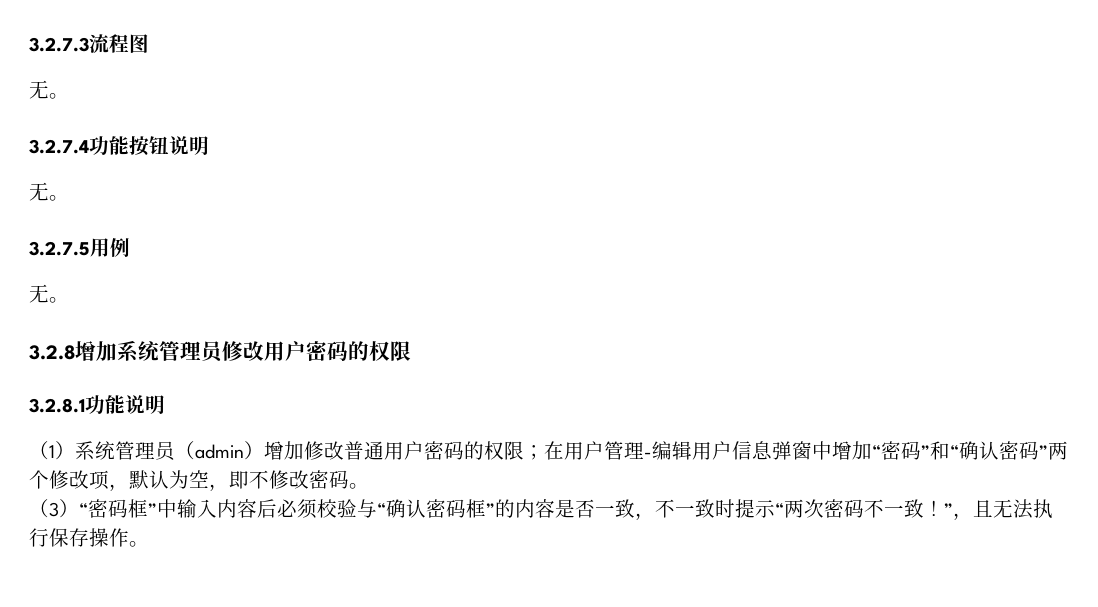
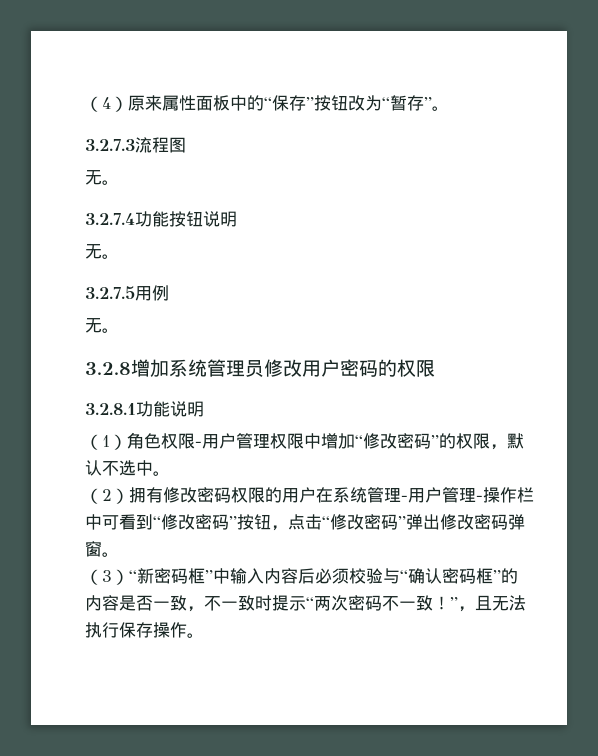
(29, 44) none -> [85,95,449,112] （4）原来属性面板中的“保存”按钮改为“暂存”。 //
[75,441,1068,461] [29,470,349,491] 系统管理员（admin）增加修改普通用户密码的权限；在用户管理-编辑用户信息弹窗中增加“密码”和“确认密码”两个修改项，默认为空，即不修改密码 -> [127,432,524,450] [85,460,170,476] [85,487,534,504] [85,514,525,531] [85,541,102,557] 角色权限-用户管理权限中增加“修改密码”的权限，默认不选中。 // （2）拥有修改密码权限的用户在系统管理-用户管理-操作栏中可看到“修改密码”按钮，点击“修改密码”弹出修改密码弹窗
(88, 509) none -> [137,568,154,584] 新

